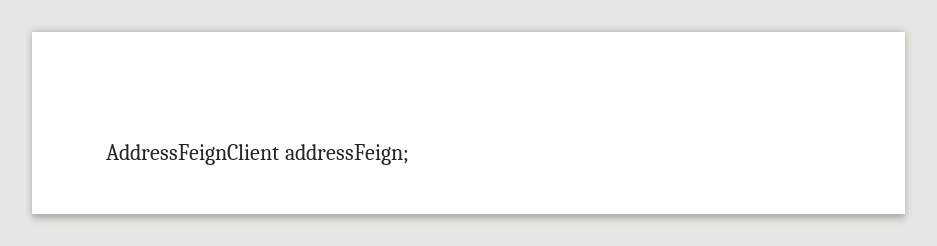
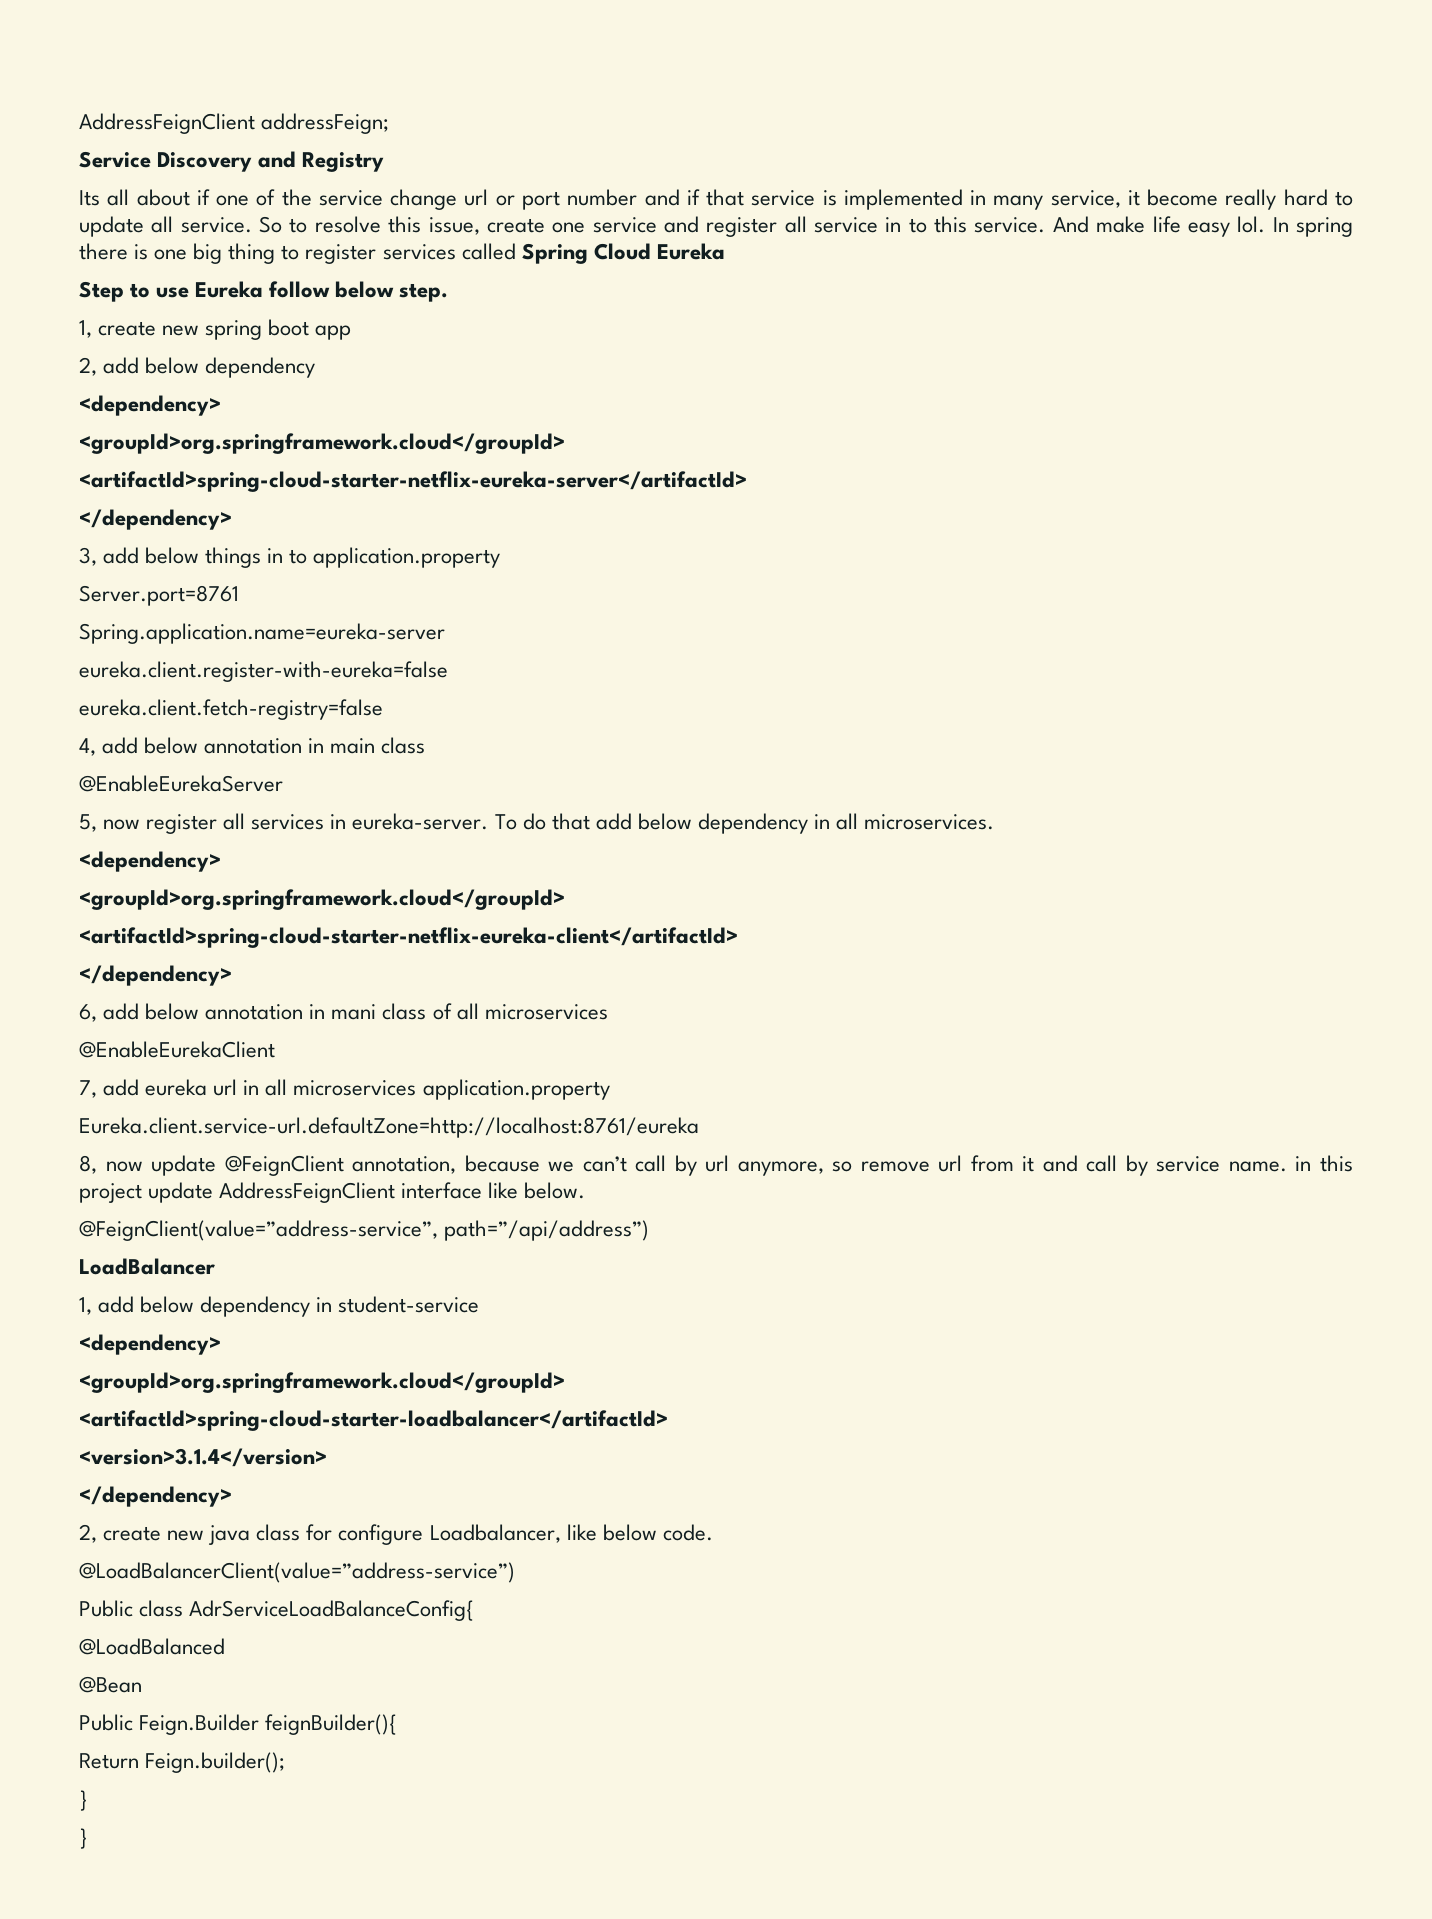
(409, 154) none -> [79,151,385,172] [79,189,1353,210] [79,216,1353,237] [79,243,725,264] [79,281,449,302] [79,319,352,340] [79,357,316,378] [79,395,221,416] [79,433,565,454] [79,471,747,492] [79,509,232,530] [79,547,501,568] [79,585,239,606] [79,623,445,644] [79,661,448,682] [79,699,383,720] [79,737,426,756] [79,775,283,792] [79,813,995,834] [79,851,221,872] [79,889,565,910] [79,927,738,948] [79,965,232,986] [79,1003,608,1022] [79,1041,275,1058] [79,1079,610,1100] [79,1117,699,1138] [79,1155,1353,1176] [79,1182,586,1203] [79,1220,650,1241] [79,1258,215,1275] [79,1296,480,1317] [79,1334,221,1355] [79,1372,565,1393] [79,1410,668,1431] [79,1448,327,1467] [79,1486,232,1507] [79,1524,713,1545] [79,1562,515,1583] [79,1600,475,1621] [79,1638,225,1655] [79,1676,142,1693] [79,1714,398,1735] [79,1752,286,1773] [79,1790,88,1811] [79,1828,88,1849] // Service Discovery and Registry // Its all about if one of the service change url or port number and if that service is implemented in many service, it become really hard to update all service. So to resolve this issue, create one service and register all service in to this service. And make life easy lol. In spring there is one big thing to register services called Spring Cloud Eureka // Step to use Eureka follow below step. // 1, create new spring boot app // 2, add below dependency // <dependency> // <groupId>org.springframework.cloud</groupId> // <artifactId>spring-cloud-starter-netflix-eureka-server</artifactId> // </dependency> // 3, add below things in to application.property // Server.port=8761 // Spring.application.name=eureka-server // eureka.client.register-with-eureka=false // eureka.client.fetch-registry=false // 4, add below annotation in main class // @EnableEurekaServer // 5, now register all services in eureka-server. To do that add below dependency in all microservices. // <dependency> // <groupId>org.springframework.cloud</groupId> // <artifactId>spring-cloud-starter-netflix-eureka-client</artifactId> // </dependency> // 6, add below annotation in mani class of all microservices // @EnableEurekaClient // 7, add eureka url in all microservices application.property // Eureka.client.service-url.defaultZone=http://localhost:8761/eureka // 8, now update @FeignClient annotation, because we can’t call by url anymore, so remove url from it and call by service name. in this project update AddressFeignClient interface like below. // @FeignClient(value=”address-service”, path=”/api/address”) // LoadBalancer // 1, add below dependency in student-service // <dependency> // <groupId>org.springframework.cloud</groupId> // <artifactId>spring-cloud-starter-loadbalancer</artifactId> // <version>3.1.4</version> // </dependency> // 2, create new java class for configure Loadbalancer, like below code. // @LoadBalancerClient(value=”address-service”) // Public class AdrServiceLoadBalanceConfig{ // @LoadBalanced // @Bean // Public Feign.Builder feignBuilder(){ // Return Feign.builder(); // } // }

